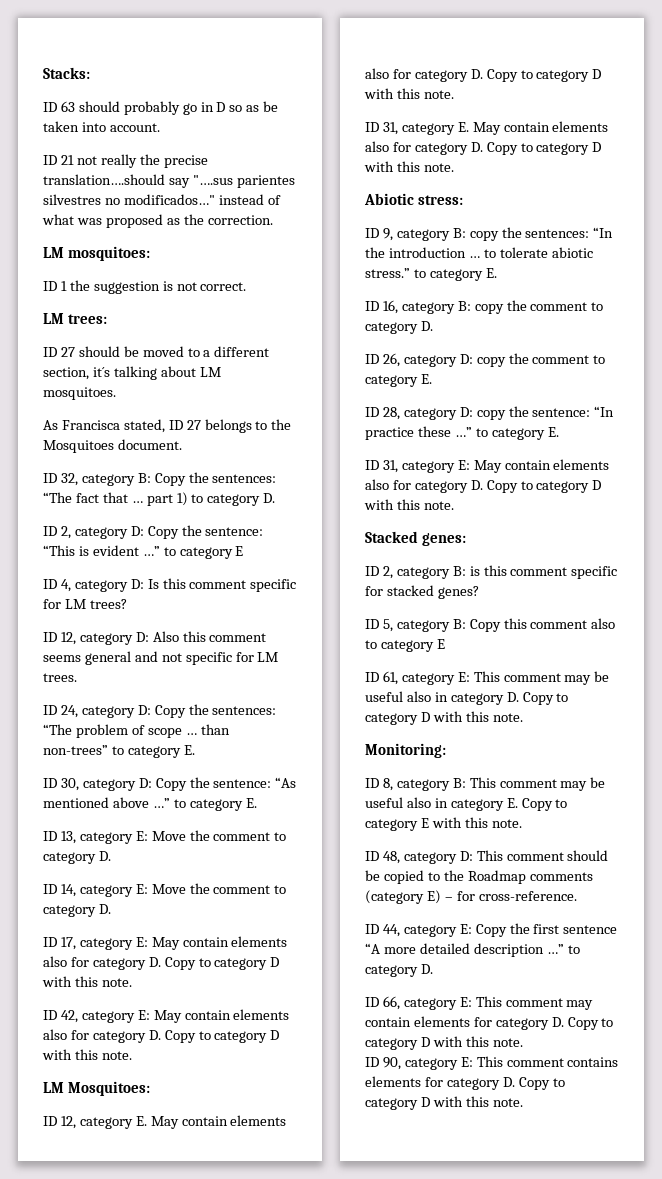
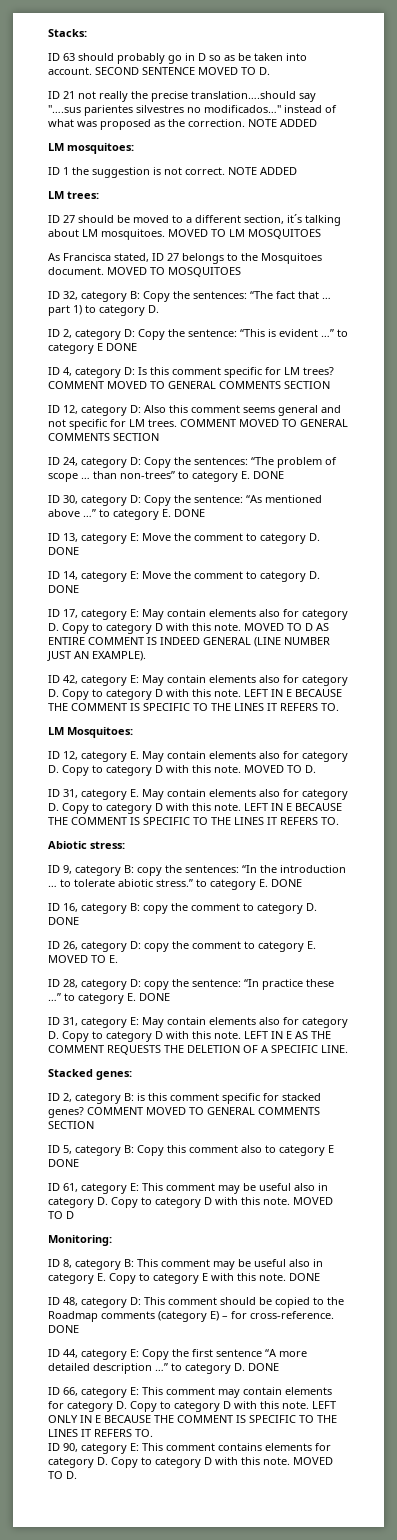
(160, 127) none -> [95,67,270,75] SECOND SENTENCE MOVED TO D.
(273, 220) none -> [248,119,317,127] NOTE ADDED
(247, 286) none -> [228,167,297,175] NOTE ADDED
(116, 393) none -> [168,229,321,239] MOVED TO LM MOSQUITOES
(182, 444) none -> [107,267,241,277] MOVED TO MOSQUITOES
(244, 551) none -> [106,343,137,351] DONE
(127, 604) none -> [48,381,330,389] COMMENT MOVED TO GENERAL COMMENTS SECTION
(77, 677) none -> [180,419,348,427] [48,433,159,441] COMMENT MOVED TO GENERAL COMMENTS SECTION
(195, 750) none -> [253,471,284,479] DONE
(257, 803) none -> [174,509,205,517] DONE
(111, 856) none -> [48,547,79,555] DONE
(111, 909) none -> [48,585,79,593] DONE
(132, 982) none -> [244,623,329,631] [48,637,330,647] [47,651,146,661] MOVED TO D AS ENTIRE COMMENT IS INDEED GENERAL (LINE NUMBER JUST AN EXAMPLE).
(132, 1055) none -> [244,689,342,697] [48,703,339,711] LEFT IN E BECAUSE THE COMMENT IS SPECIFIC TO THE LINES IT REFERS TO.
(454, 94) none -> [244,765,316,773] MOVED TO D.
(454, 167) none -> [244,803,342,811] [48,817,339,825] LEFT IN E BECAUSE THE COMMENT IS SPECIFIC TO THE LINES IT REFERS TO.
(497, 273) none -> [271,879,302,887] DONE
(433, 326) none -> [48,917,79,925] DONE
(432, 379) none -> [48,955,118,963] MOVED TO E.
(559, 432) none -> [139,993,170,1001] DONE
(454, 505) none -> [244,1031,331,1039] [48,1045,348,1055] LEFT IN E AS THE COMMENT REQUESTS THE DELETION OF A SPECIFIC LINE.
(479, 592) none -> [87,1107,320,1115] [48,1121,94,1129] COMMENT MOVED TO GENERAL COMMENTS SECTION
(445, 644) none -> [48,1159,79,1167] DONE
(523, 717) none -> [293,1197,333,1205] [48,1211,74,1219] MOVED TO D
(522, 823) none -> [289,1273,320,1281] DONE
(577, 896) none -> [48,1325,79,1333] DONE
(433, 969) none -> [248,1363,279,1371] DONE
(523, 1042) none -> [312,1401,336,1409] [48,1415,337,1423] [48,1429,153,1437] LEFT ONLY IN E BECAUSE THE COMMENT IS SPECIFIC TO THE LINES IT REFERS TO.
(523, 1102) none -> [293,1457,333,1465] [48,1471,77,1479] MOVED TO D.

